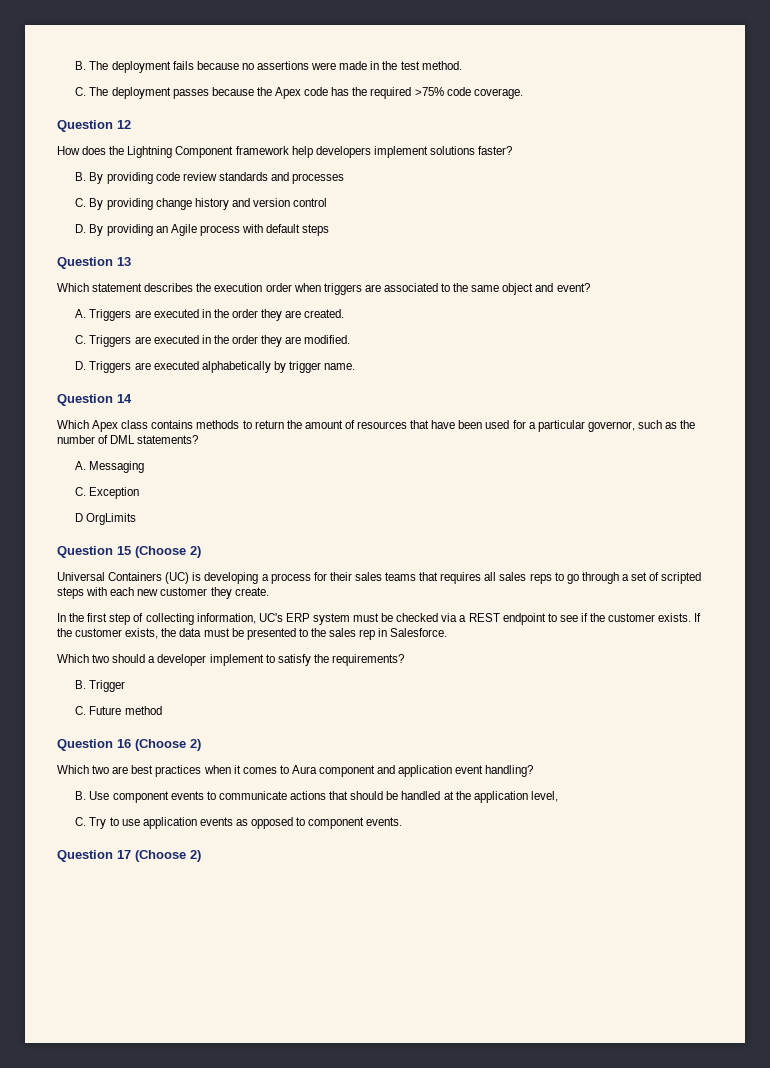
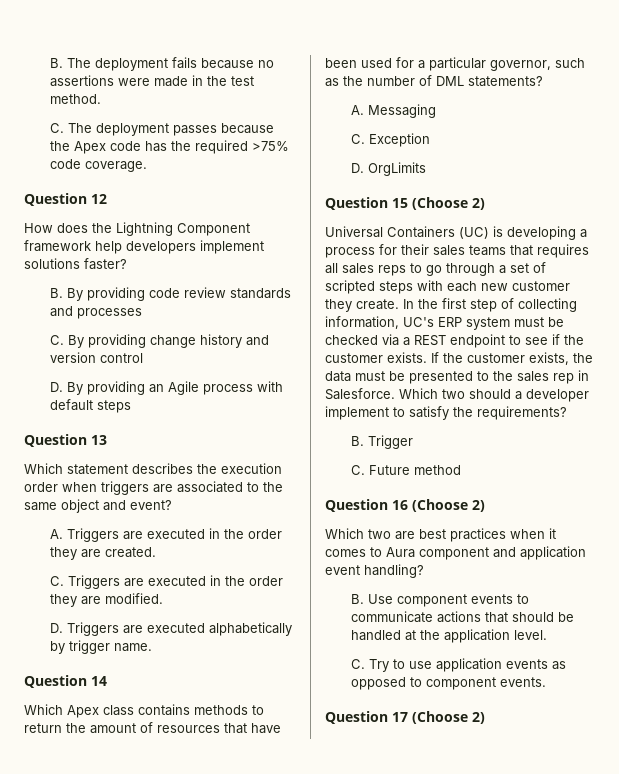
[75,513,84,522] D -> [350,163,364,173] D.
(269, 591) // -> (399, 304) none
(448, 632) // -> (395, 394) none
[530,791,558,802] level, -> [513,630,547,640] level.

